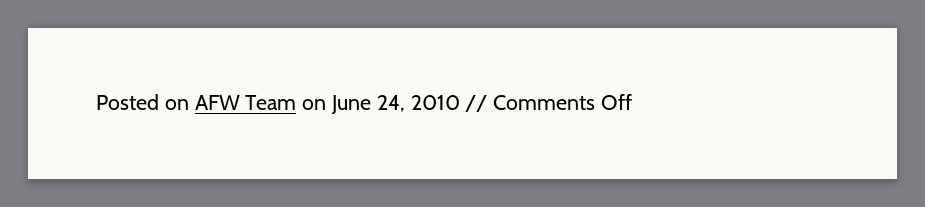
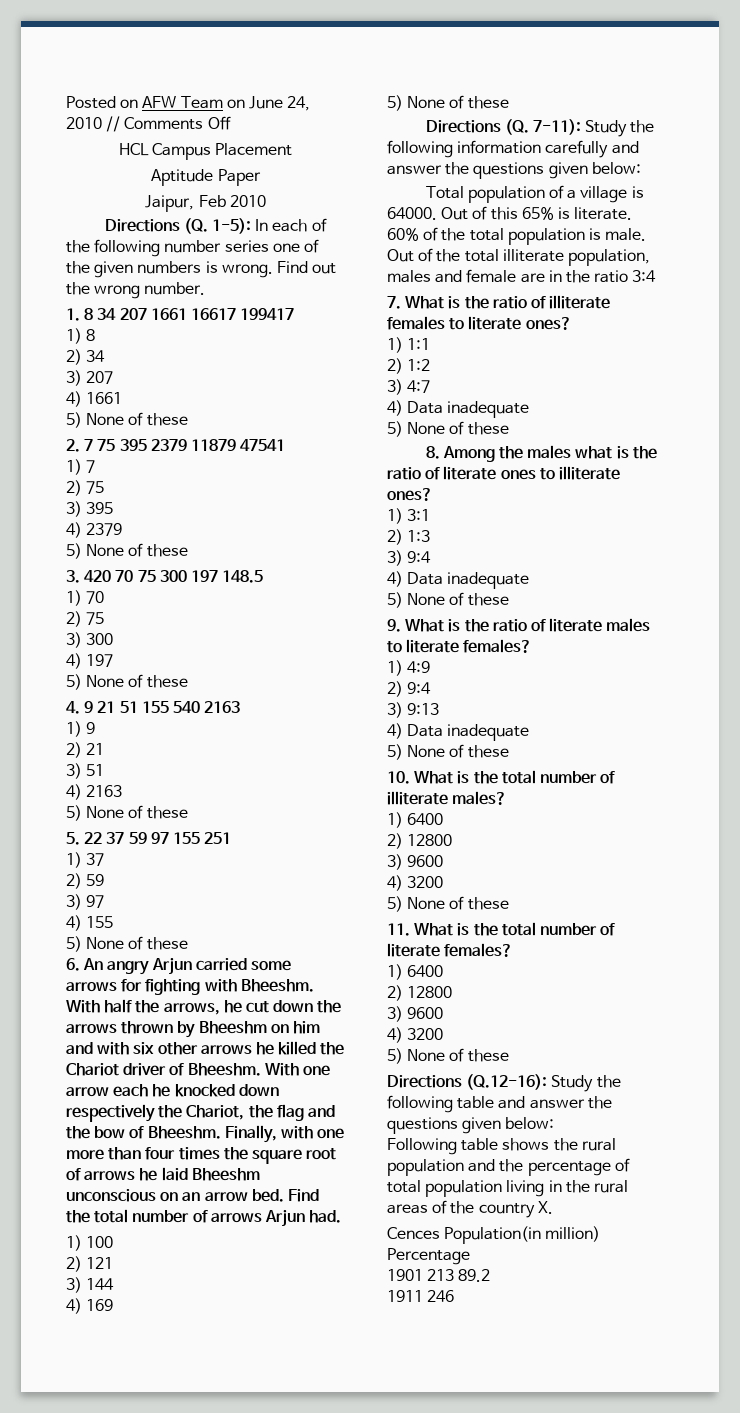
(633, 102) none -> [118,143,293,160] [151,169,261,186] [145,195,266,212] [104,218,327,234] [66,239,319,257] [66,261,337,278] [66,282,206,299] [66,308,295,321] [66,328,96,344] [66,349,106,365] [66,370,114,386] [66,391,123,407] [66,412,188,428] [66,439,286,452] [66,459,96,475] [66,480,105,496] [66,501,114,517] [66,522,123,538] [66,543,188,559] [66,570,264,583] [66,590,105,606] [66,611,105,627] [66,632,114,648] [66,653,114,669] [66,674,188,690] [66,701,241,714] [66,721,96,737] [66,742,105,758] [66,763,105,779] [66,784,123,800] [66,805,188,821] [66,832,232,845] [66,852,105,868] [66,873,105,889] [66,894,105,910] [66,915,114,931] [66,936,188,952] [66,957,291,975] [66,979,314,995] [66,999,342,1015] [66,1021,320,1038] [66,1041,345,1055] [66,1063,330,1076] [66,1084,279,1097] [66,1104,335,1122] [66,1125,345,1143] [66,1147,337,1164] [66,1167,260,1181] [66,1189,319,1202] [66,1209,342,1227] [66,1235,114,1251] [66,1256,114,1272] [66,1277,115,1293] [66,1298,114,1314] [387,95,509,111] [425,119,655,137] [387,140,639,158] [387,162,641,179] [425,185,644,203] [387,206,633,220] [387,227,647,245] [387,248,650,266] [387,269,657,283] [387,295,611,309] [387,316,572,330] [387,337,431,353] [387,358,431,374] [387,379,431,395] [387,400,530,418] [387,421,509,437] [425,445,657,462] [387,466,620,480] [387,488,433,501] [387,508,431,524] [387,529,431,545] [387,550,432,566] [387,571,530,589] [387,592,509,608] [387,618,651,632] [387,639,533,653] [387,660,431,676] [387,681,432,697] [387,702,440,718] [387,723,530,741] [387,744,509,760] [387,770,616,784] [387,791,508,805] [387,812,444,828] [387,833,453,849] [387,854,444,870] [387,875,444,891] [387,896,509,912] [387,922,616,936] [387,943,514,957] [387,964,444,980] [387,985,453,1001] [387,1006,444,1022] [387,1027,444,1043] [387,1048,509,1064] [387,1074,621,1092] [387,1095,612,1113] [387,1117,555,1134] [387,1138,616,1155] [387,1158,630,1176] [387,1180,628,1197] [387,1200,553,1218] [387,1226,601,1244] [387,1248,470,1265] [387,1269,491,1282] [387,1290,455,1302] // HCL Campus Placement // Aptitude Paper // Jaipur, Feb 2010 // Directions (Q. 1-5): In each of the following number series one of the given numbers is wrong. Find out the wrong number. // 1. 8 34 207 1661 16617 199417 // 1) 8 // 2) 34 // 3) 207 // 4) 1661 // 5) None of these // 2. 7 75 395 2379 11879 47541 // 1) 7 // 2) 75 // 3) 395 // 4) 2379 // 5) None of these // 3. 420 70 75 300 197 148.5 // 1) 70 // 2) 75 // 3) 300 // 4) 197 // 5) None of these // 4. 9 21 51 155 540 2163 // 1) 9 // 2) 21 // 3) 51 // 4) 2163 // 5) None of these // 5. 22 37 59 97 155 251 // 1) 37 // 2) 59 // 3) 97 // 4) 155 // 5) None of these // 6. An angry Arjun carried some arrows for fighting with Bheeshm. With half the arrows, he cut down the arrows thrown by Bheeshm on him and with six other arrows he killed the Chariot driver of Bheeshm. With one arrow each he knocked down respectively the Chariot, the flag and the bow of Bheeshm. Finally, with one more than four times the square root of arrows he laid Bheeshm unconscious on an arrow bed. Find the total number of arrows Arjun had. // 1) 100 // 2) 121 // 3) 144 // 4) 169 // 5) None of these // Directions (Q. 7-11): Study the following information carefully and answer the questions given below: // Total population of a village is 64000. Out of this 65% is literate. 60% of the total population is male. Out of the total illiterate population, males and female are in the ratio 3:4 // 7. What is the ratio of illiterate females to literate ones? // 1) 1:1 // 2) 1:2 // 3) 4:7 // 4) Data inadequate // 5) None of these // 8. Among the males what is the ratio of literate ones to illiterate ones? // 1) 3:1 // 2) 1:3 // 3) 9:4 // 4) Data inadequate // 5) None of these // 9. What is the ratio of literate males to literate females? // 1) 4:9 // 2) 9:4 // 3) 9:13 // 4) Data inadequate // 5) None of these // 10. What is the total number of illiterate males? // 1) 6400 // 2) 12800 // 3) 9600 // 4) 3200 // 5) None of these // 11. What is the total number of literate females? // 1) 6400 // 2) 12800 // 3) 9600 // 4) 3200 // 5) None of these // Directions (Q.12-16): Study the following table and answer the questions given below: // Following table shows the rural population and the percentage of total population living in the rural areas of the country X. // Cences Population(in million) Percentage // 1901 213 89.2 // 1911 246

